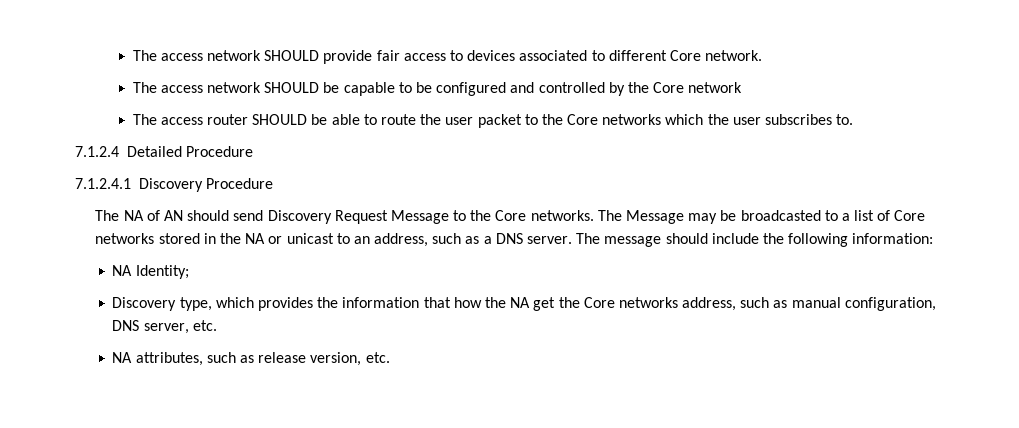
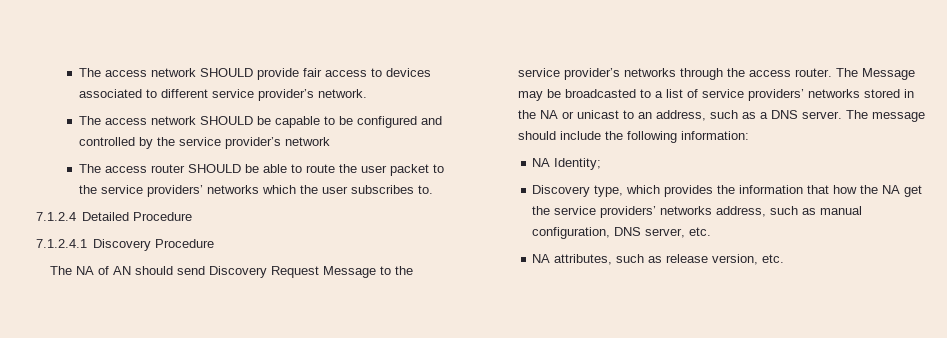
[669,50,701,61] Core -> [211,89,314,101] service provider’s
[653,82,685,93] Core -> [178,137,281,149] service provider’s
[567,114,599,125] Core -> [100,185,203,197] service providers’
[495,210,594,221] Core networks. -> [518,68,833,80] service provider’s networks through the access router.
[894,210,926,221] Core -> [702,89,805,101] service providers’
[583,297,615,308] Core -> [554,206,657,218] service providers’

